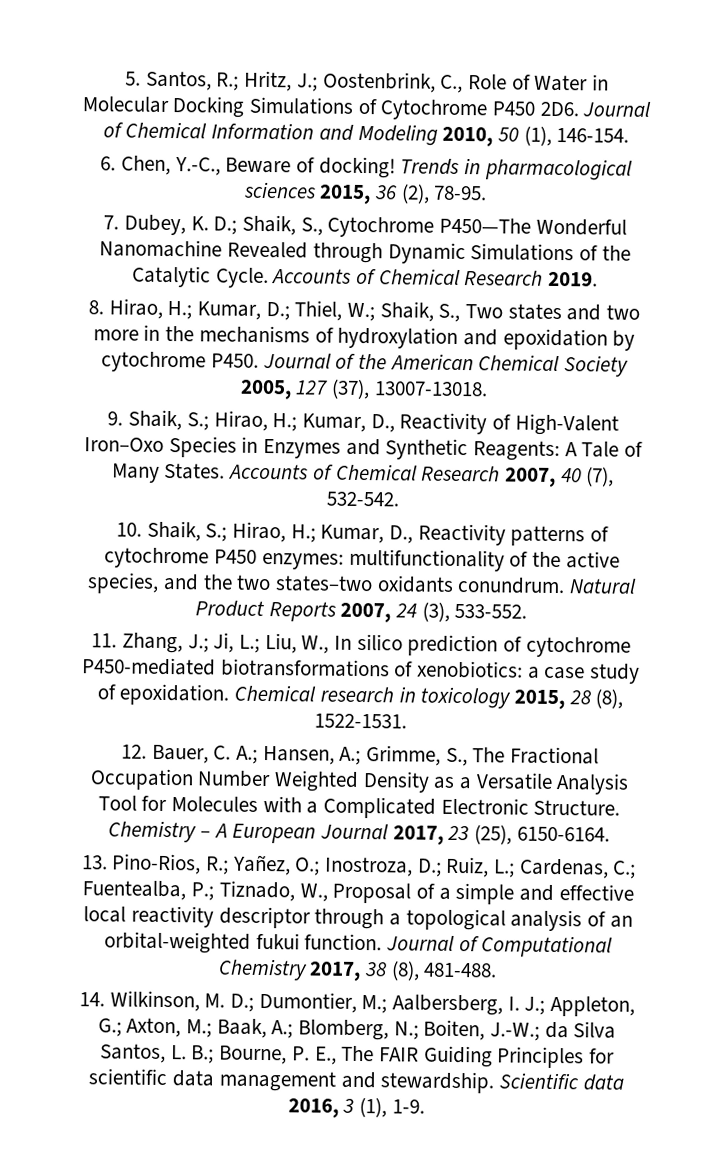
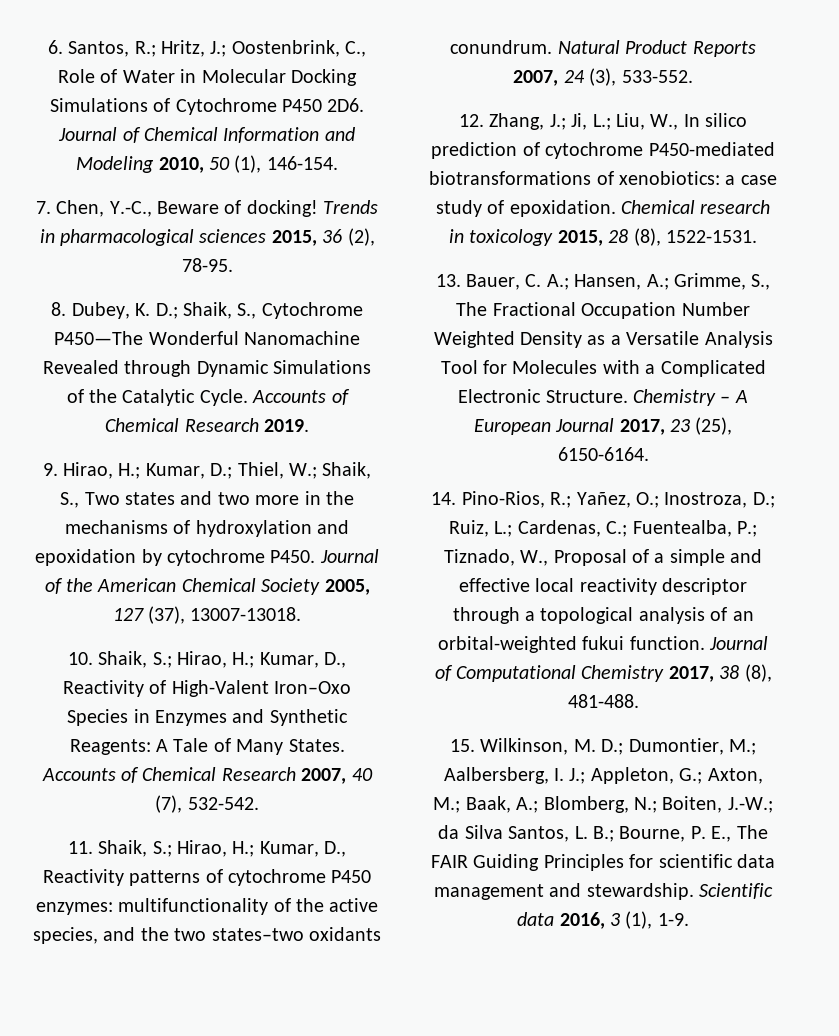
[125,71,142,86] 5. -> [47,40,63,54] 6.
[100,156,117,171] 6. -> [35,201,51,214] 7.
[103,215,120,230] 7. -> [51,302,67,316] 8.
[87,300,104,315] 8. -> [42,463,58,476] 9.
[107,411,124,426] 9. -> [67,652,93,665] 10.
[115,522,142,537] 10. -> [67,841,93,854] 11.
[91,633,118,648] 11. -> [458,114,484,127] 12.
[120,744,147,759] 12. -> [435,274,461,287] 13.
[81,855,108,870] 13. -> [431,492,457,505] 14.
[78,992,105,1007] 14. -> [450,739,475,752] 15.

